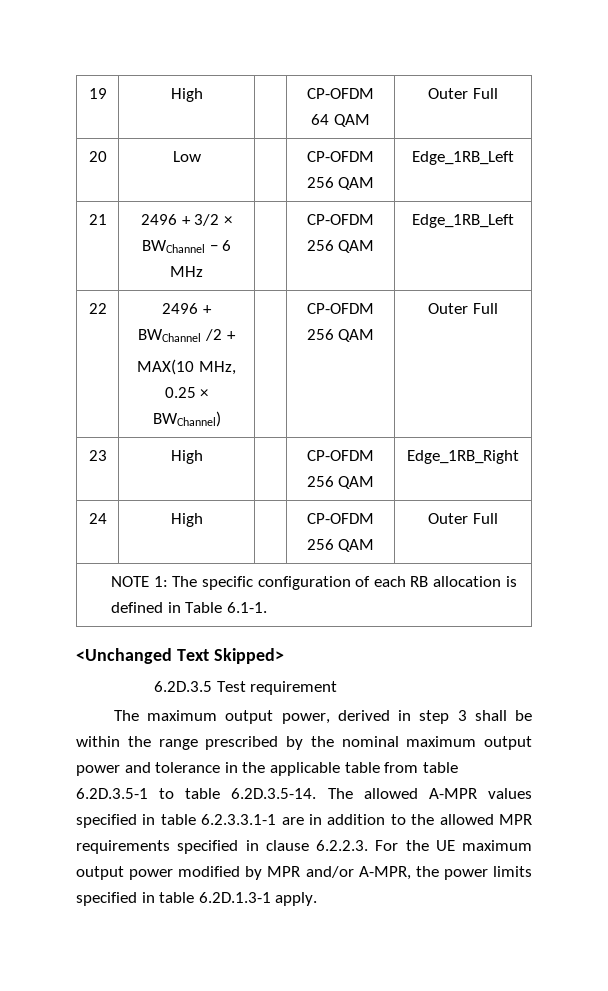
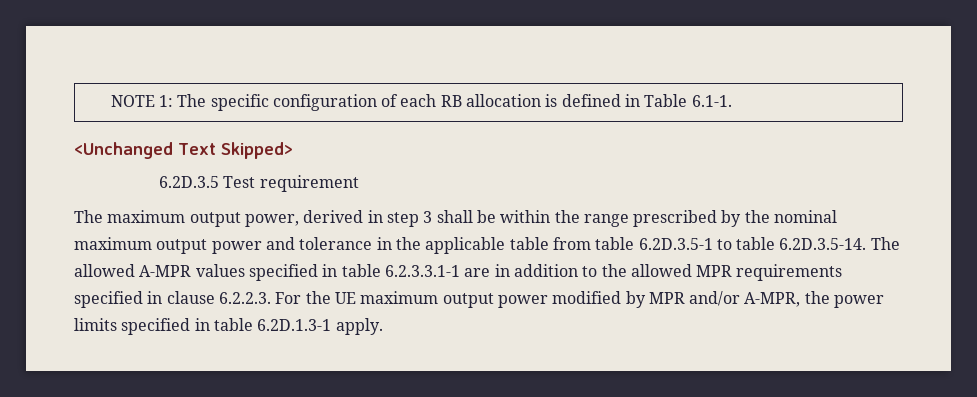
[88,88,107,99] [170,88,203,102] [307,88,374,99] [311,114,370,127] [428,88,498,99] [88,151,107,162] [172,151,201,162] [307,151,374,162] [306,177,375,190] [412,151,514,165] [88,214,107,225] [141,214,232,226] [141,240,232,253] [170,266,203,277] [307,214,374,225] [306,240,375,253] [412,214,514,228] [88,303,107,314] [162,303,212,314] [138,329,236,342] [137,359,236,375] [164,387,209,398] [152,411,221,427] [307,303,374,314] [306,329,375,342] [428,303,498,314] [88,450,107,461] [170,450,203,464] [307,450,374,461] [306,476,375,489] [407,450,519,464] [88,513,107,524] [170,513,203,527] [307,513,374,524] [306,539,375,552] [428,513,498,524] 19 | High | | CP-OFDM 64 QAM | Outer Full // 20 | Low | | CP-OFDM 256 QAM | Edge_1RB_Left // 21 | 2496 + 3/2 × BWChannel − 6 MHz | | CP-OFDM 256 QAM | Edge_1RB_Left // 22 | 2496 + BWChannel /2 + // MAX(10 MHz, 0.25 × BWChannel) | | CP-OFDM 256 QAM | Outer Full // 23 | High | | CP-OFDM 256 QAM | Edge_1RB_Right // 24 | High | | CP-OFDM 256 QAM | Outer Full // -> (110, 101) none

